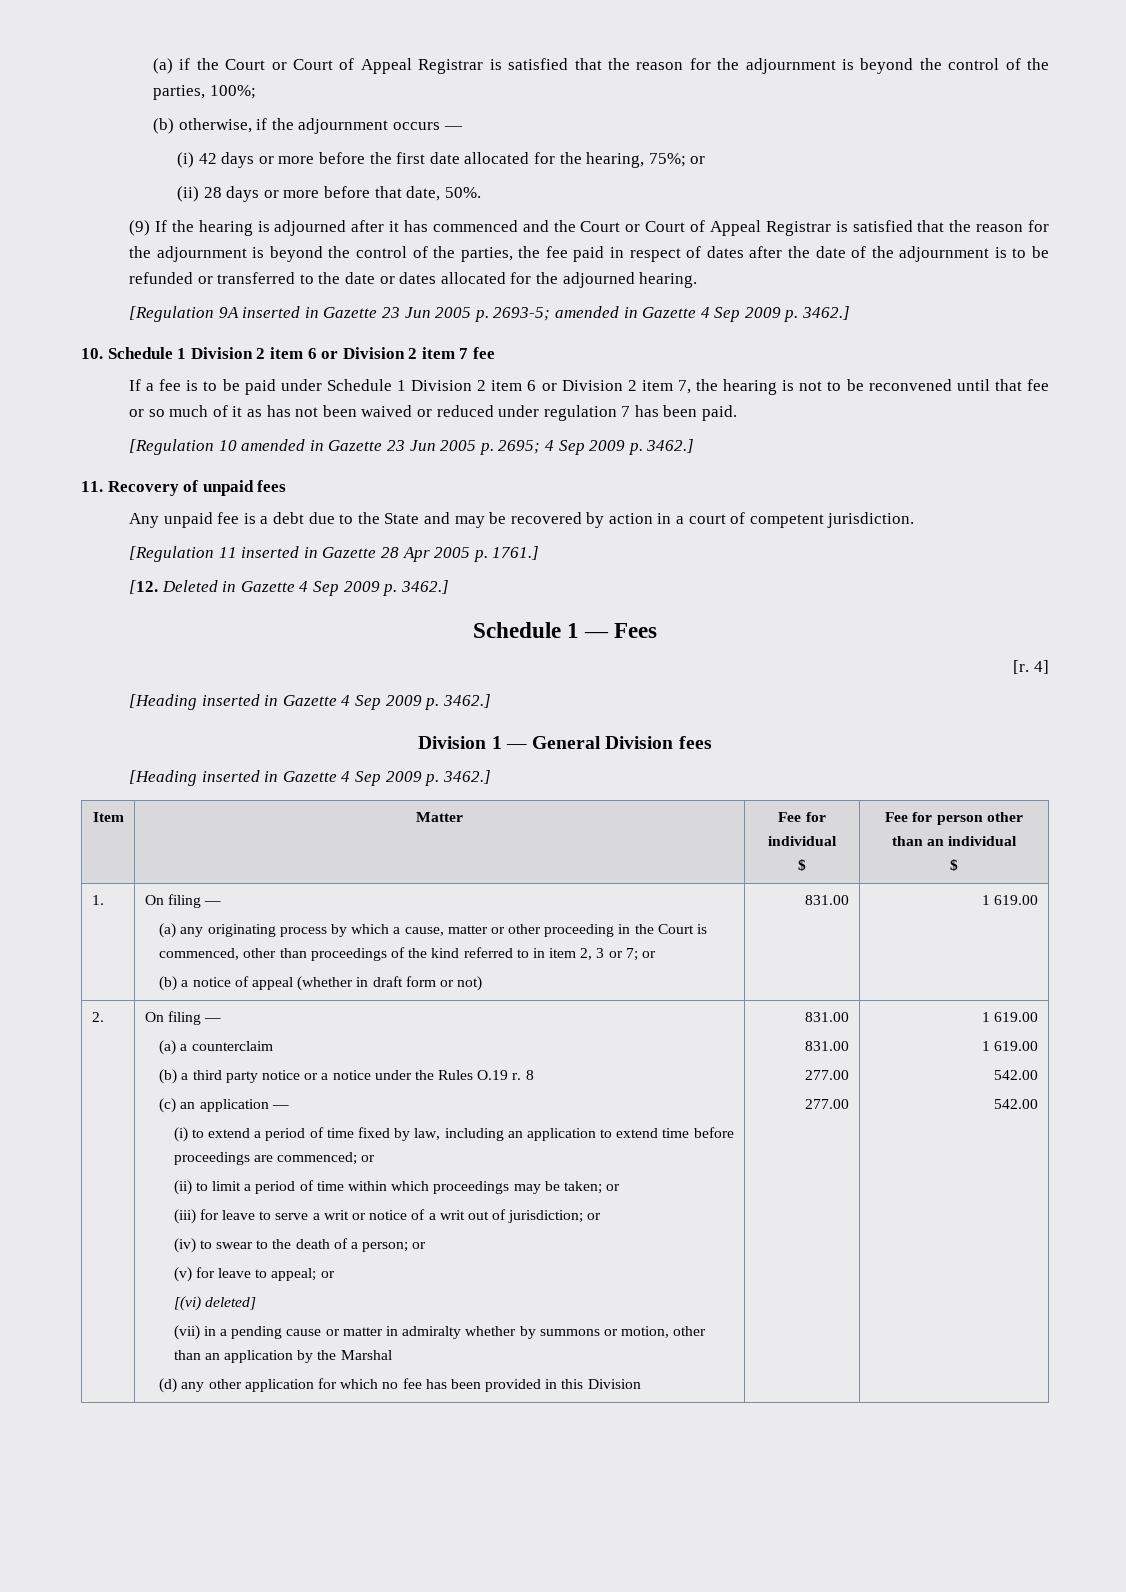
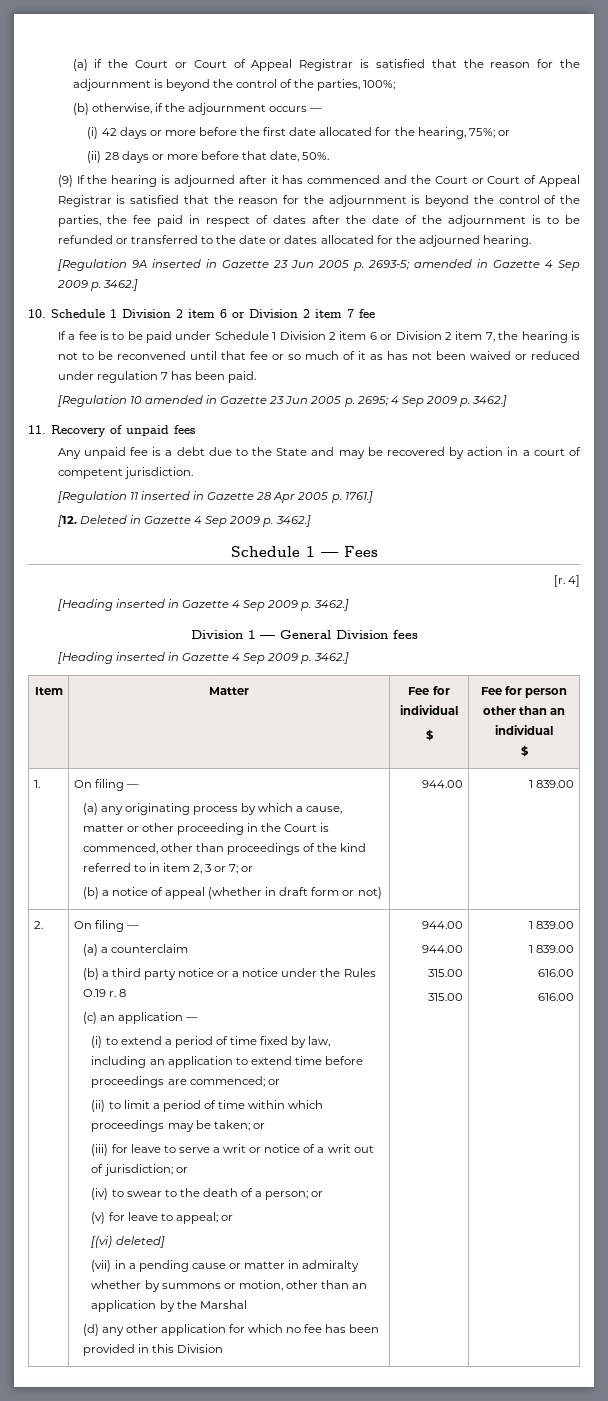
[805,895,850,905] [981,895,1039,905] 831.00 | 1 619.00 -> [422,780,464,788] [529,780,575,788] 944.00 | 1 839.00
[805,1012,850,1022] [805,1041,850,1051] [805,1070,850,1080] [805,1099,850,1109] [981,1012,1039,1022] [981,1041,1039,1051] [994,1070,1039,1080] [994,1099,1039,1109] 831.00 // 831.00 // 277.00 // 277.00 | 1 619.00 // 1 619.00 // 542.00 // 542.00 -> [422,921,464,929] [422,945,464,953] [428,969,464,977] [428,993,464,1001] [529,921,575,929] [529,945,575,953] [538,969,575,977] [538,993,575,1001] 944.00 // 944.00 // 315.00 // 315.00 | 1 839.00 // 1 839.00 // 616.00 // 616.00

